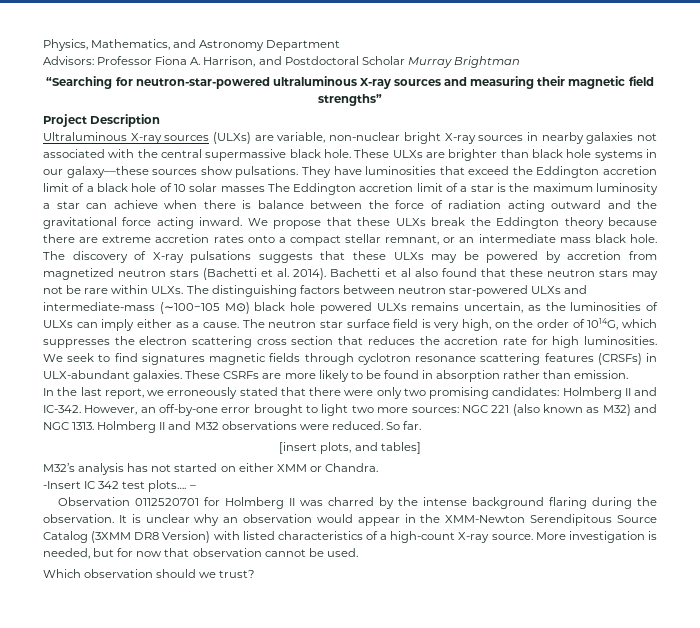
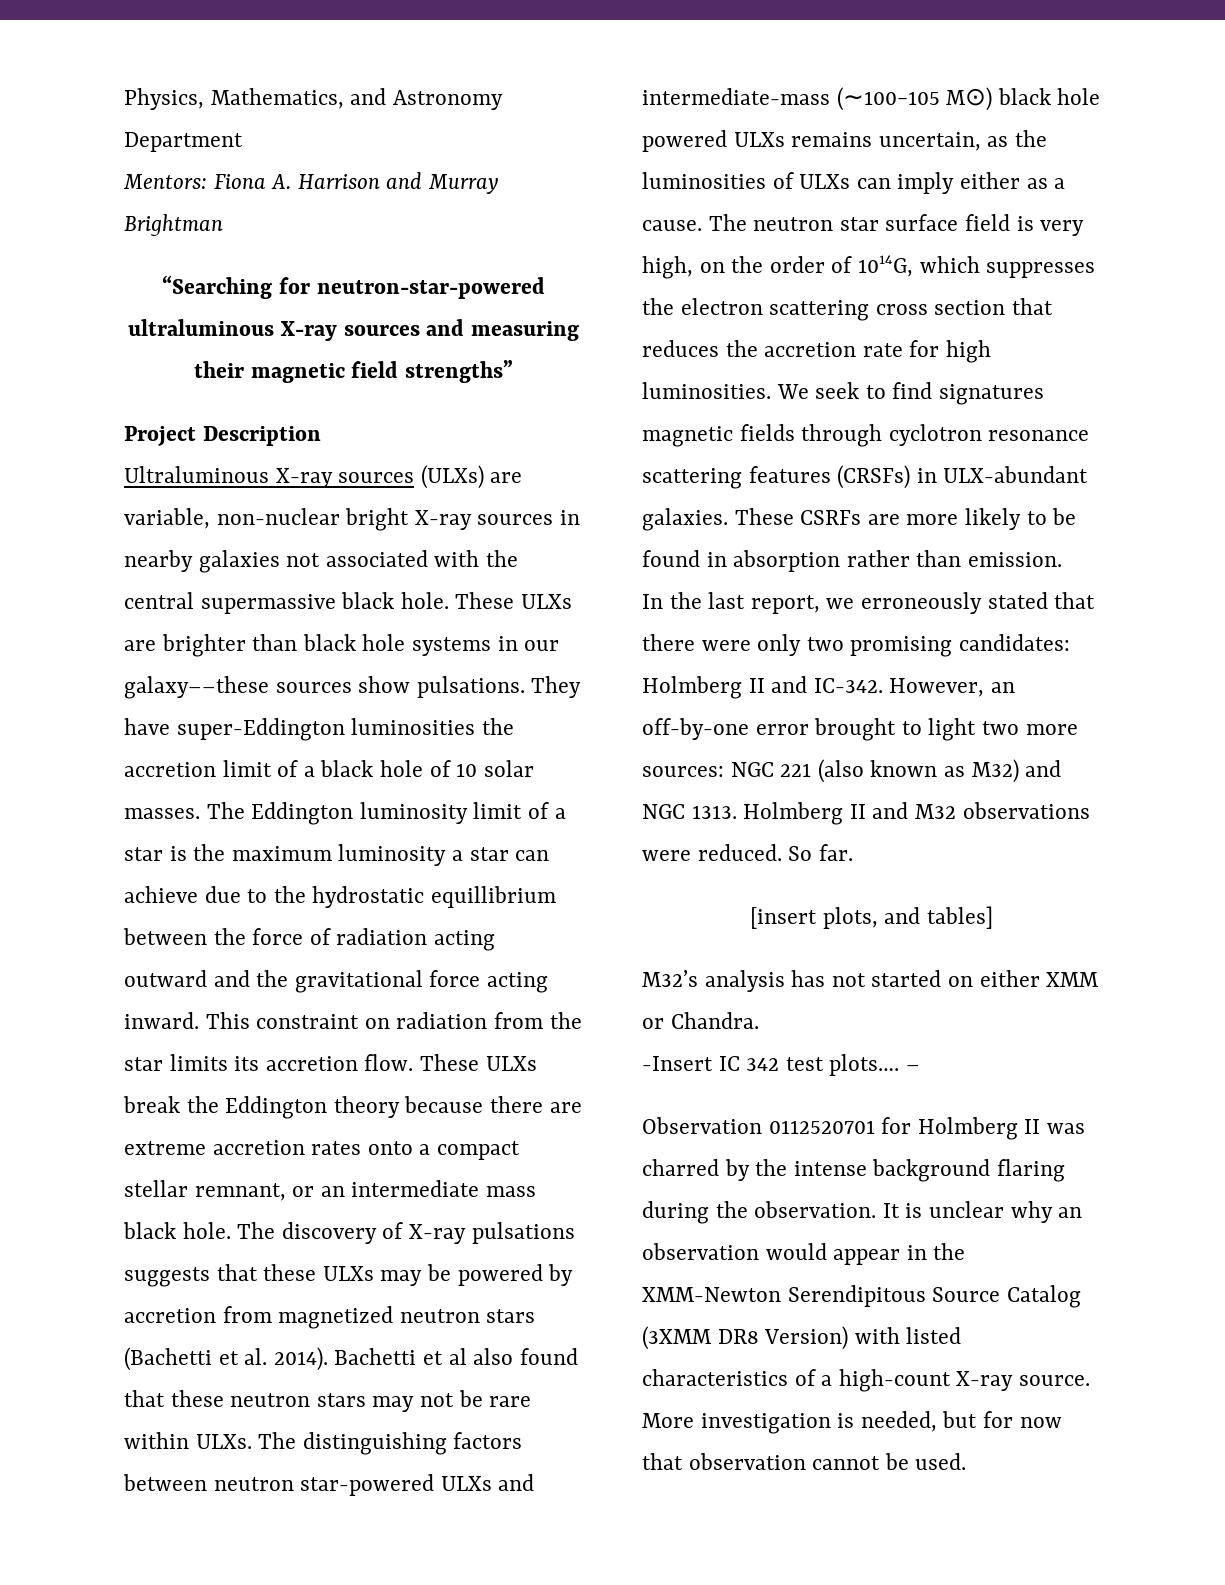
[43,56,405,67] Advisors: Professor Fiona A. Harrison, and Postdoctoral Scholar -> [123,172,423,189] Mentors: Fiona A. Harrison and
[365,166,600,178] luminosities that exceed the Eddington -> [176,718,514,741] super-Eddington luminosities the
[220,186,265,192] masses -> [124,808,200,819] masses.
[359,183,414,192] accretion -> [359,802,468,824] luminosity
[164,200,304,209] when there is balance -> [204,886,557,908] due to the hydrostatic equillibrium
[247,217,391,229] We propose that these -> [205,1012,582,1029] [124,1054,480,1071] This constraint on radiation from the star limits its accretion flow. These
[43,569,256,578] // Which observation should we trust? -> (967, 1461) none

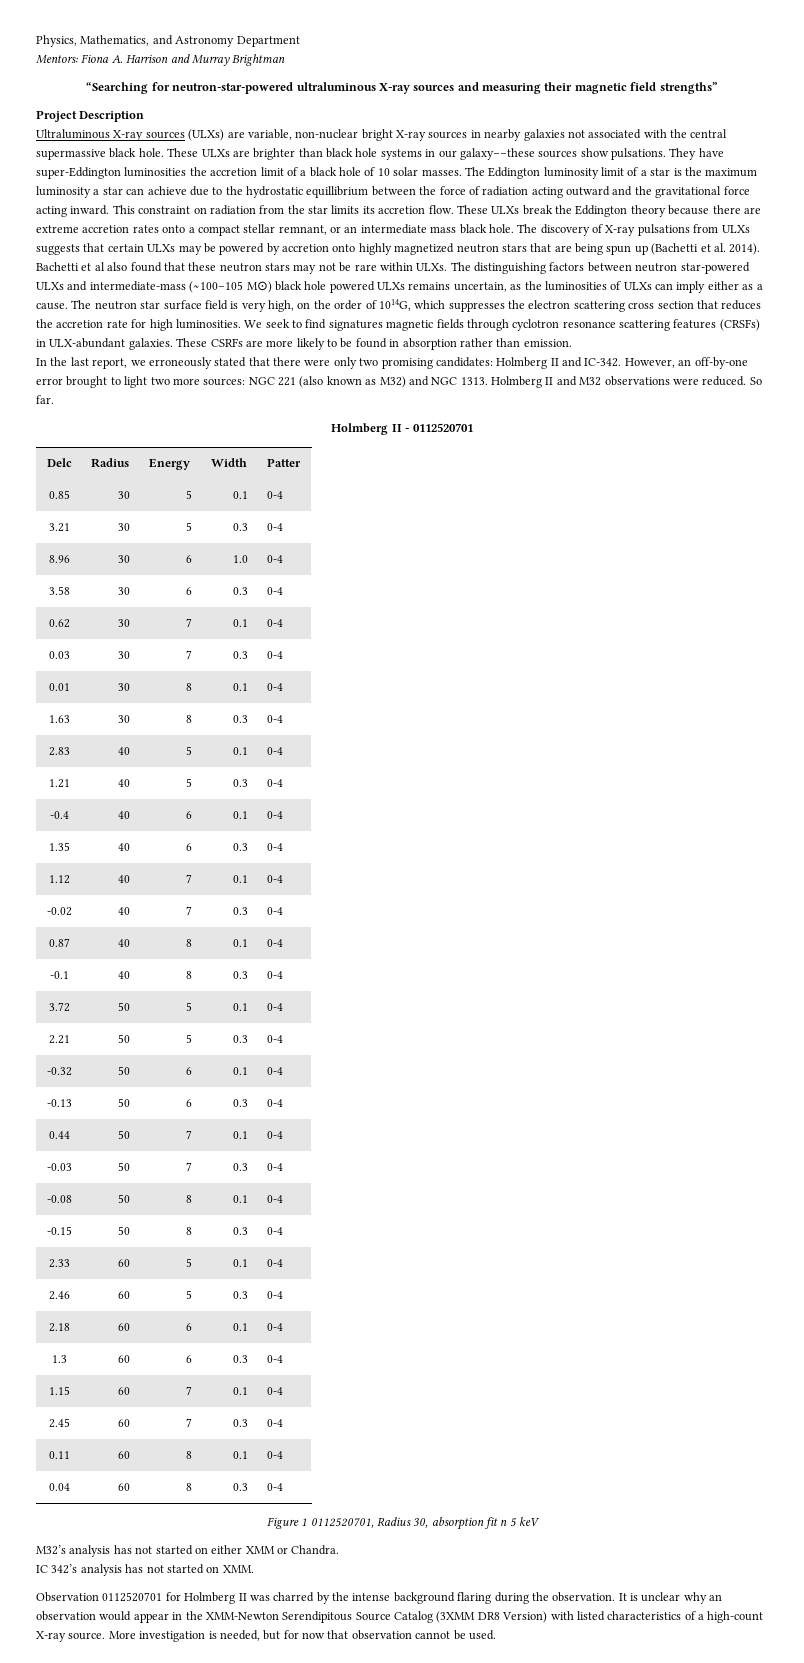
(575, 1233) none -> [693,224,750,233] from ULXs
[263,1264,317,1281] these -> [107,244,144,252] certain
[222,1306,272,1323] from -> [332,243,392,255] onto highly
(536, 1316) none -> [530,243,648,255] that are being spun up
[750,906,993,929] [insert plots, and tables] -> [331,423,473,435] [46,458,72,467] [90,458,129,468] [148,458,190,470] [210,458,247,467] [266,458,301,467] [48,490,70,499] [118,491,131,499] [186,490,193,499] [233,491,249,499] [266,491,283,499] [48,523,70,532] [118,523,131,531] [186,522,193,531] [233,523,249,531] [266,523,283,531] [48,555,70,563] [118,555,131,563] [186,555,193,563] [233,555,249,563] [266,555,283,563] [48,586,70,595] [118,587,131,595] [186,587,193,595] [233,587,249,595] [266,587,283,595] [48,619,70,628] [118,619,131,627] [186,618,193,627] [233,619,249,627] [266,619,283,627] [48,651,70,659] [118,651,131,659] [186,650,193,659] [233,651,249,659] [266,651,283,659] [48,683,70,691] [118,683,131,691] [186,683,193,691] [233,683,249,691] [266,683,283,691] [48,715,70,723] [118,715,131,723] [186,715,193,723] [233,715,249,723] [266,715,283,723] [48,747,70,756] [118,747,131,755] [186,746,193,755] [233,747,249,755] [266,747,283,755] [48,779,70,788] [118,779,131,787] [186,778,193,787] [233,779,249,787] [266,779,283,787] [49,811,69,819] [118,811,131,819] [186,811,193,819] [233,811,249,819] [266,811,283,819] [48,842,70,851] [118,843,131,851] [186,843,193,851] [233,843,249,851] [266,843,283,851] [48,875,70,884] [118,875,131,883] [186,874,193,883] [233,875,249,883] [266,875,283,883] [46,907,72,916] [118,907,131,915] [186,906,193,915] [233,907,249,915] [266,907,283,915] [48,938,70,947] [118,939,131,947] [186,939,193,947] [233,939,249,947] [266,939,283,947] [49,971,69,979] [118,971,131,979] [186,971,193,979] [233,971,249,979] [266,971,283,979] [48,1002,70,1012] [118,1002,131,1011] [186,1002,193,1011] [233,1003,249,1011] [266,1003,283,1011] [48,1035,70,1044] [118,1034,131,1043] [186,1034,193,1043] [233,1035,249,1043] [266,1035,283,1043] [46,1067,72,1076] [118,1066,131,1075] [186,1067,193,1075] [233,1067,249,1075] [266,1067,283,1075] [46,1099,72,1107] [118,1098,131,1107] [186,1099,193,1107] [233,1099,249,1107] [266,1099,283,1107] [48,1131,70,1139] [118,1130,131,1139] [186,1130,193,1139] [233,1131,249,1139] [266,1131,283,1139] [46,1163,72,1171] [118,1162,131,1171] [186,1162,193,1171] [233,1163,249,1171] [266,1163,283,1171] [46,1195,72,1203] [118,1194,131,1203] [186,1195,193,1203] [233,1195,249,1203] [266,1195,283,1203] [46,1226,72,1235] [118,1226,131,1235] [186,1227,193,1235] [233,1227,249,1235] [266,1227,283,1235] [48,1259,70,1268] [118,1259,131,1267] [186,1258,193,1267] [233,1259,249,1267] [266,1259,283,1267] [48,1291,70,1300] [118,1291,131,1299] [186,1290,193,1299] [233,1291,249,1299] [266,1291,283,1299] [48,1323,70,1332] [118,1323,131,1331] [186,1323,193,1331] [233,1323,249,1331] [266,1323,283,1331] [51,1355,67,1363] [118,1355,131,1363] [186,1355,193,1363] [233,1355,249,1363] [266,1355,283,1363] [48,1386,70,1395] [118,1387,131,1395] [186,1386,193,1395] [233,1387,249,1395] [266,1387,283,1395] [48,1418,70,1428] [118,1419,131,1427] [186,1418,193,1427] [233,1419,249,1427] [266,1419,283,1427] [48,1451,70,1459] [118,1451,131,1459] [186,1451,193,1459] [233,1451,249,1459] [266,1451,283,1459] [48,1483,70,1491] [118,1483,131,1491] [186,1483,193,1491] [233,1483,249,1491] [266,1483,283,1491] [266,1517,541,1530] Holmberg II - 0112520701 // Delc | Radius | Energy | Width | Patter // 0.85 | 30 | 5 | 0.1 | 0-4 // 3.21 | 30 | 5 | 0.3 | 0-4 // 8.96 | 30 | 6 | 1.0 | 0-4 // 3.58 | 30 | 6 | 0.3 | 0-4 // 0.62 | 30 | 7 | 0.1 | 0-4 // 0.03 | 30 | 7 | 0.3 | 0-4 // 0.01 | 30 | 8 | 0.1 | 0-4 // 1.63 | 30 | 8 | 0.3 | 0-4 // 2.83 | 40 | 5 | 0.1 | 0-4 // 1.21 | 40 | 5 | 0.3 | 0-4 // -0.4 | 40 | 6 | 0.1 | 0-4 // 1.35 | 40 | 6 | 0.3 | 0-4 // 1.12 | 40 | 7 | 0.1 | 0-4 // -0.02 | 40 | 7 | 0.3 | 0-4 // 0.87 | 40 | 8 | 0.1 | 0-4 // -0.1 | 40 | 8 | 0.3 | 0-4 // 3.72 | 50 | 5 | 0.1 | 0-4 // 2.21 | 50 | 5 | 0.3 | 0-4 // -0.32 | 50 | 6 | 0.1 | 0-4 // -0.13 | 50 | 6 | 0.3 | 0-4 // 0.44 | 50 | 7 | 0.1 | 0-4 // -0.03 | 50 | 7 | 0.3 | 0-4 // -0.08 | 50 | 8 | 0.1 | 0-4 // -0.15 | 50 | 8 | 0.3 | 0-4 // 2.33 | 60 | 5 | 0.1 | 0-4 // 2.46 | 60 | 5 | 0.3 | 0-4 // 2.18 | 60 | 6 | 0.1 | 0-4 // 1.3 | 60 | 6 | 0.3 | 0-4 // 1.15 | 60 | 7 | 0.1 | 0-4 // 2.45 | 60 | 7 | 0.3 | 0-4 // 0.11 | 60 | 8 | 0.1 | 0-4 // 0.04 | 60 | 8 | 0.3 | 0-4 // Figure 1 0112520701, Radius 30, absorption fit n 5 keV
[642,1054,921,1076] -Insert IC 342 test plots…. – -> [36,1564,254,1576] IC 342’s analysis has not started on XMM.

